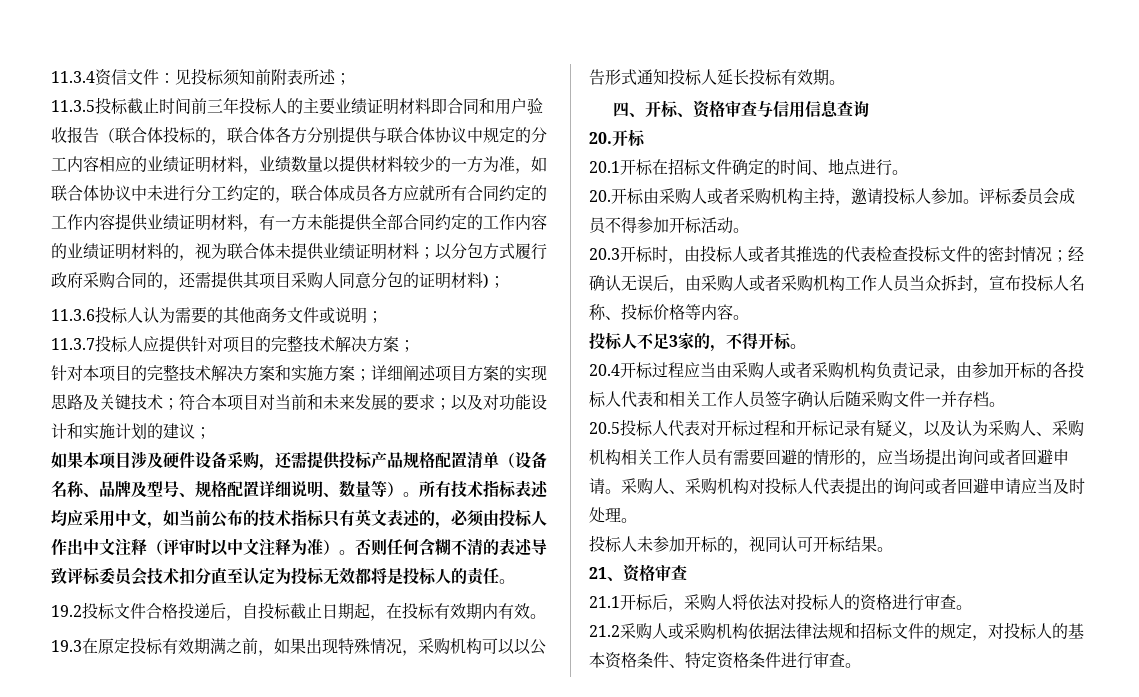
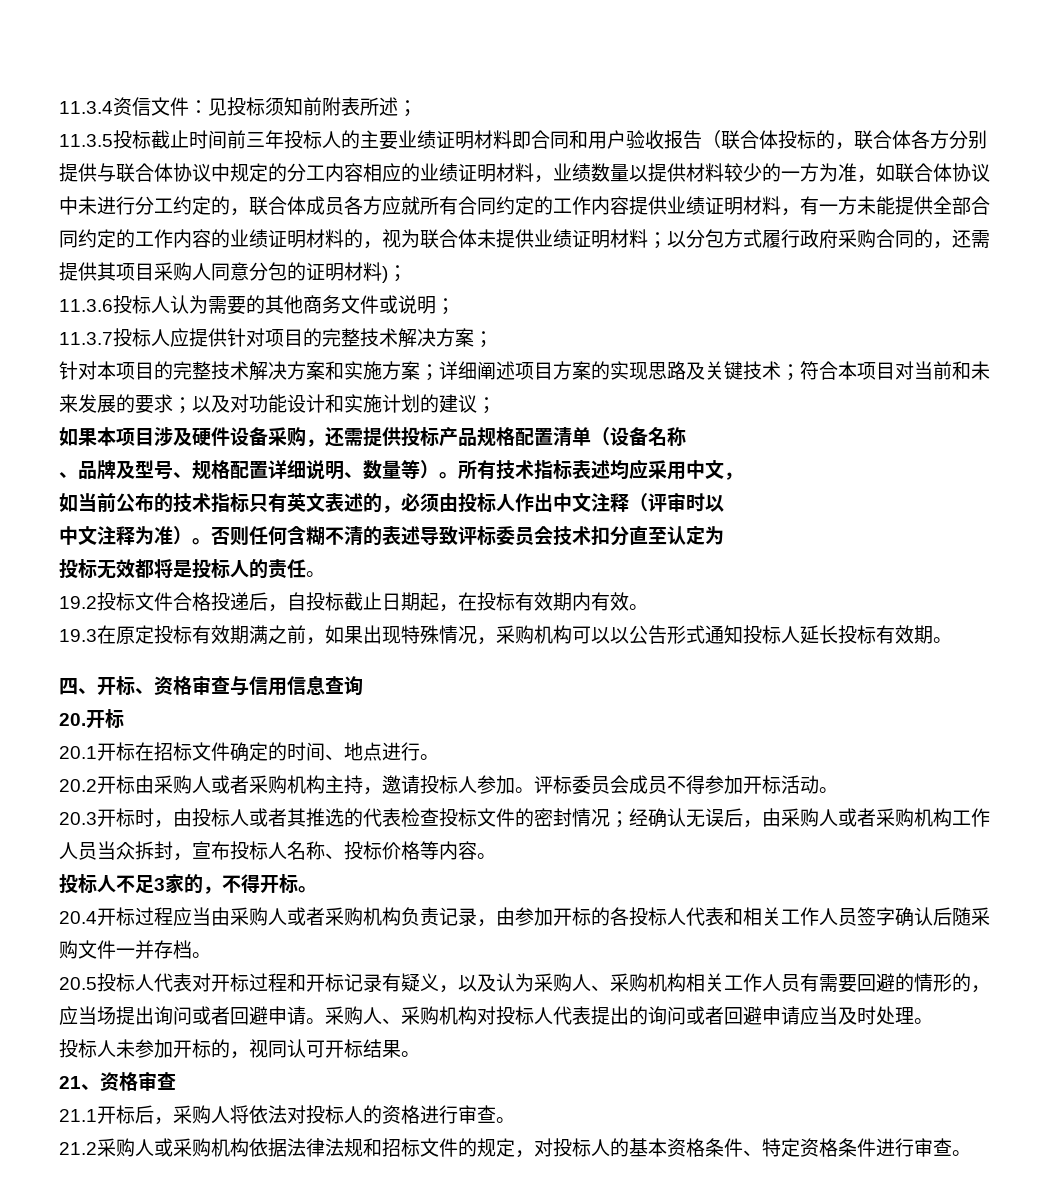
(85, 489) none -> (686, 437) //
(163, 525) none -> (743, 476) //
(228, 547) none -> (724, 503) //
(291, 576) none -> (724, 535) //
[589,190,611,202] 20. -> [59,779,97,792] 20.2

